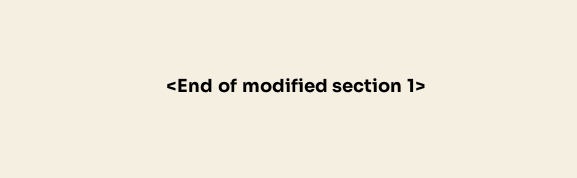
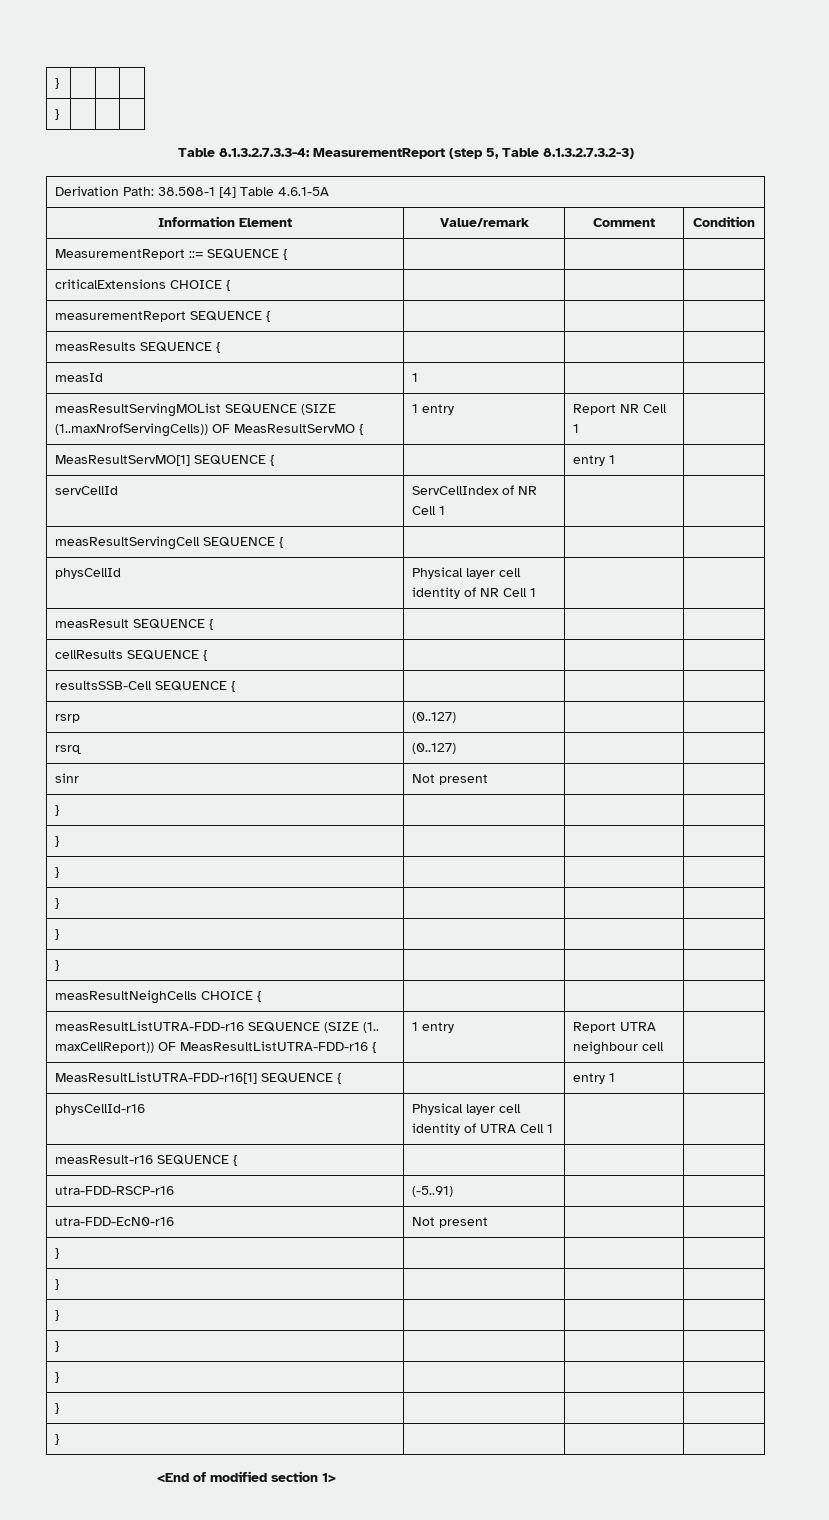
(165, 85) none -> [54,78,59,89] [54,109,59,120] [177,148,634,159] [54,186,329,198] [158,216,292,227] [439,218,529,227] [593,218,655,227] [693,216,755,227] [54,249,287,260] [54,279,230,291] [54,311,270,322] [54,342,220,353] [54,373,103,382] [411,373,418,382] [54,403,336,417] [54,423,363,437] [411,404,454,415] [572,404,667,415] [572,424,579,433] [54,455,274,466] [572,455,615,466] [54,486,118,495] [411,485,537,495] [411,506,445,515] [54,536,283,550] [54,568,121,579] [411,567,521,579] [411,587,536,599] [54,619,213,630] [54,650,207,661] [54,681,235,692] [54,714,80,723] [411,712,456,723] [54,745,81,754] [411,743,456,754] [54,773,79,783] [411,774,488,785] [54,805,59,816] [54,836,59,847] [54,867,59,878] [54,898,59,909] [54,929,59,940] [54,960,59,971] [54,990,261,1004] [54,1021,379,1033] [54,1041,376,1053] [411,1022,454,1033] [572,1022,656,1033] [572,1041,664,1055] [54,1072,341,1084] [572,1073,615,1084] [54,1104,145,1115] [411,1103,521,1115] [411,1123,553,1135] [54,1155,237,1166] [54,1186,174,1195] [411,1186,453,1197] [54,1217,174,1226] [411,1217,488,1228] [54,1248,59,1259] [54,1279,59,1290] [54,1310,59,1321] [54,1341,59,1352] [54,1372,59,1383] [54,1403,59,1414] [54,1434,59,1445] } | | | // } | | | // Table 8.1.3.2.7.3.3-4: MeasurementReport (step 5, Table 8.1.3.2.7.3.2-3) // Derivation Path: 38.508-1 [4] Table 4.6.1-5A // Information Element | Value/remark | Comment | Condition // MeasurementReport ::= SEQUENCE { | | | // criticalExtensions CHOICE { | | | // measurementReport SEQUENCE { | | | // measResults SEQUENCE { | | | // measId | 1 | | // measResultServingMOList SEQUENCE (SIZE (1..maxNrofServingCells)) OF MeasResultServMO { | 1 entry | Report NR Cell 1 | // MeasResultServMO[1] SEQUENCE { | | entry 1 | // servCellId | ServCellIndex of NR Cell 1 | | // measResultServingCell SEQUENCE { | | | // physCellId | Physical layer cell identity of NR Cell 1 | | // measResult SEQUENCE { | | | // cellResults SEQUENCE { | | | // resultsSSB-Cell SEQUENCE { | | | // rsrp | (0..127) | | // rsrq | (0..127) | | // sinr | Not present | | // } | | | // } | | | // } | | | // } | | | // } | | | // } | | | // measResultNeighCells CHOICE { | | | // measResultListUTRA-FDD-r16 SEQUENCE (SIZE (1.. maxCellReport)) OF MeasResultListUTRA-FDD-r16 { | 1 entry | Report UTRA neighbour cell | // MeasResultListUTRA-FDD-r16[1] SEQUENCE { | | entry 1 | // physCellId-r16 | Physical layer cell identity of UTRA Cell 1 | | // measResult-r16 SEQUENCE { | | | // utra-FDD-RSCP-r16 | (-5..91) | | // utra-FDD-EcN0-r16 | Not present | | // } | | | // } | | | // } | | | // } | | | // } | | | // } | | | // } | | | //

